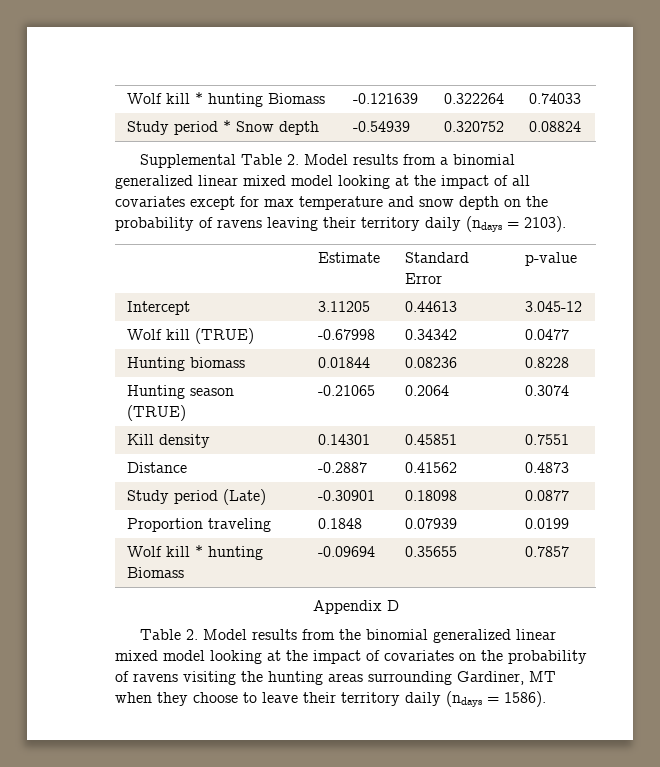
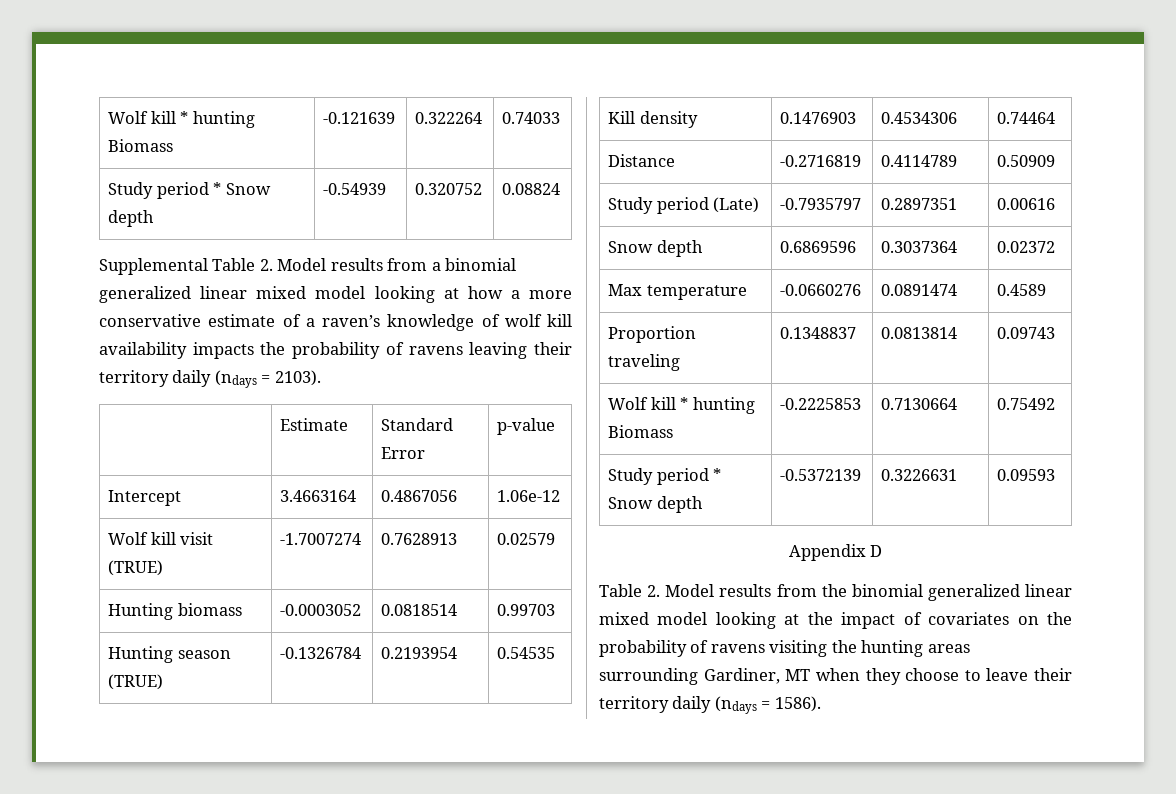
[414,175,530,189] [115,196,521,210] the impact of all covariates except for max temperature and snow depth on -> [467,286,572,299] [99,314,572,331] [99,342,254,359] how a more conservative estimate of a raven’s knowledge of wolf kill availability impacts
[317,301,370,312] [404,301,457,312] [524,301,582,312] [126,328,254,344] [317,329,375,340] [404,329,457,340] [524,329,569,340] 3.11205 | 0.44613 | 3.045-12 // Wolf kill (TRUE) | -0.67998 | 0.34342 | 0.0477 -> [280,490,357,502] [381,490,458,502] [497,490,561,502] [108,532,214,545] [108,560,164,576] [280,533,362,545] [381,533,458,545] [497,533,556,545] 3.4663164 | 0.4867056 | 1.06e-12 // Wolf kill visit (TRUE) | -1.7007274 | 0.7628913 | 0.02579
[317,357,370,368] [404,357,457,368] [524,357,569,368] 0.01844 | 0.08236 | 0.8228 -> [280,604,362,616] [381,604,458,616] [497,604,556,616] -0.0003052 | 0.0818514 | 0.99703
[317,385,375,396] [404,385,449,396] [524,385,569,396] -0.21065 | 0.2064 | 0.3074 -> [280,647,362,659] [381,647,458,659] [497,647,556,659] -0.1326784 | 0.2193954 | 0.54535
[317,434,370,445] [404,434,457,445] [524,434,569,445] [126,462,187,473] [317,462,367,473] [404,462,457,473] [524,462,569,473] [126,489,266,505] [317,490,375,501] [404,490,457,501] [524,490,569,501] 0.14301 | 0.45851 | 0.7551 // Distance | -0.2887 | 0.41562 | 0.4873 // Study period (Late) | -0.30901 | 0.18098 | 0.0877 -> [780,112,857,124] [881,112,958,124] [997,112,1056,124] [608,154,676,167] [780,155,862,167] [881,155,958,167] [997,155,1056,167] [608,197,760,214] [780,198,862,210] [881,198,958,210] [997,198,1056,210] [608,240,703,257] [780,241,857,253] [881,241,958,253] [997,241,1056,253] [608,284,747,300] [780,284,862,296] [881,284,958,296] [997,284,1047,296] 0.1476903 | 0.4534306 | 0.74464 // Distance | -0.2716819 | 0.4114789 | 0.50909 // Study period (Late) | -0.7935797 | 0.2897351 | 0.00616 // Snow depth | 0.6869596 | 0.3037364 | 0.02372 // Max temperature | -0.0660276 | 0.0891474 | 0.4589
[317,518,362,529] [404,518,457,529] [524,518,569,529] [126,545,263,560] [126,567,184,578] [317,546,375,557] [404,546,457,557] [524,546,569,557] 0.1848 | 0.07939 | 0.0199 // Wolf kill * hunting Biomass | -0.09694 | 0.35655 | 0.7857 -> [780,327,857,339] [881,327,958,339] [997,327,1056,339] [608,397,755,414] [608,425,674,438] [780,398,862,410] [881,398,958,410] [997,398,1056,410] [608,468,722,485] [608,496,703,513] [780,469,862,481] [881,469,958,481] [997,469,1056,481] 0.1348837 | 0.0813814 | 0.09743 // Wolf kill * hunting Biomass | -0.2225853 | 0.7130664 | 0.75492 // Study period * Snow depth | -0.5372139 | 0.3226631 | 0.09593

